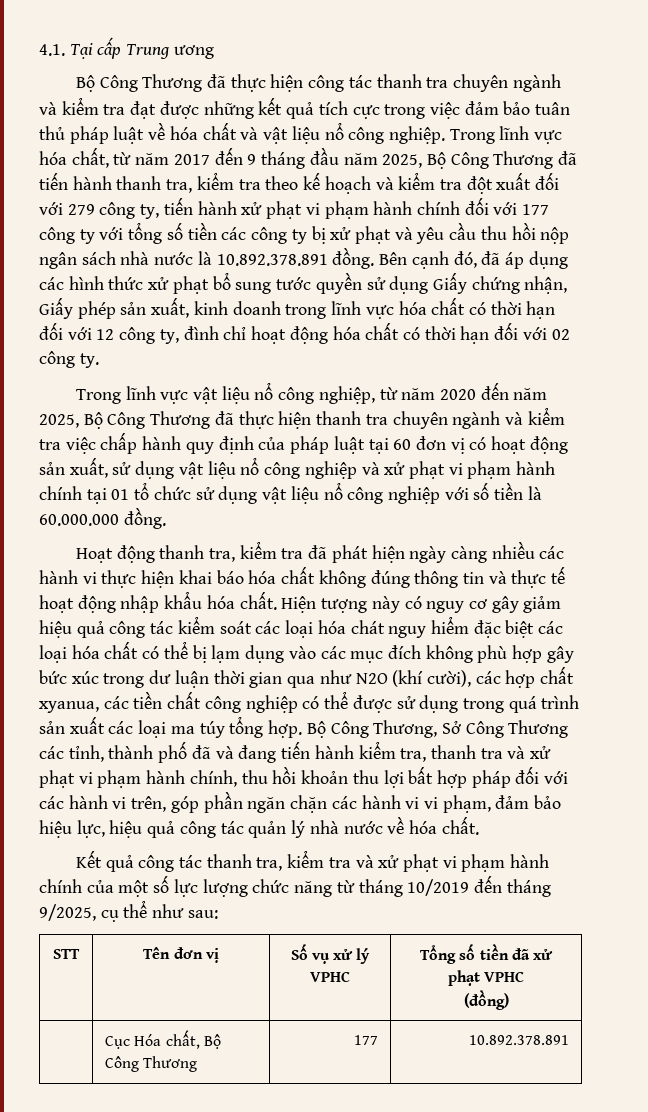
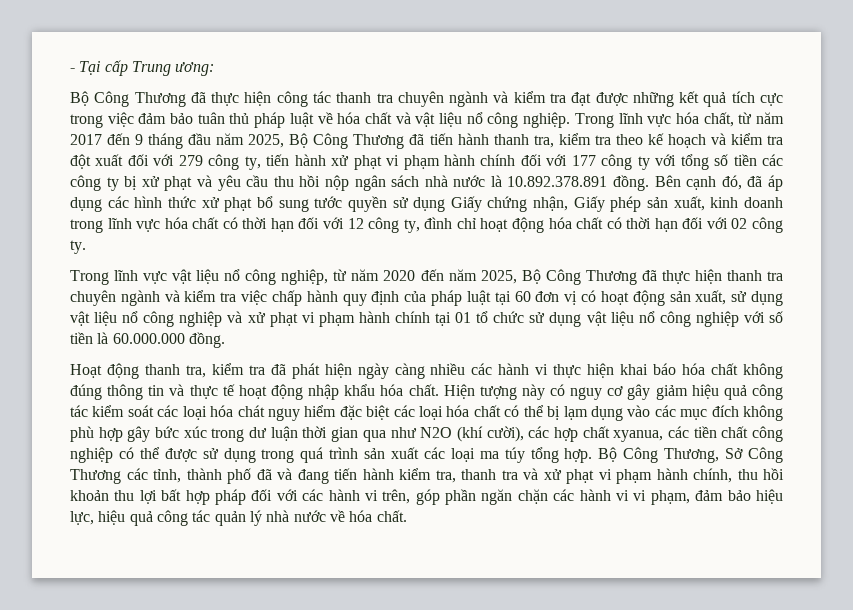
[39,44,65,56] 4.1. -> [70,68,75,72] -
[173,45,214,59] ương -> [175,62,215,76] ương:
[75,850,550,872] [39,875,551,897] [39,900,218,922] [53,949,80,959] [143,947,219,963] [290,944,371,964] [310,971,350,982] [419,944,554,964] [447,970,525,986] [463,990,509,1010] [105,1030,222,1049] [105,1056,198,1072] [353,1035,378,1045] [468,1035,569,1045] // Kết quả công tác thanh tra, kiểm tra và xử phạt vi phạm hành chính của một số lực lượng chức năng từ tháng 10/2019 đến tháng 9/2025, cụ thể như sau: // STT | Tên đơn vị | Số vụ xử lý VPHC | Tổng số tiền đã xử phạt VPHC // (đồng) // | Cục Hóa chất, Bộ Công Thương | 177 | 10.892.378.891 -> (407, 516) none

